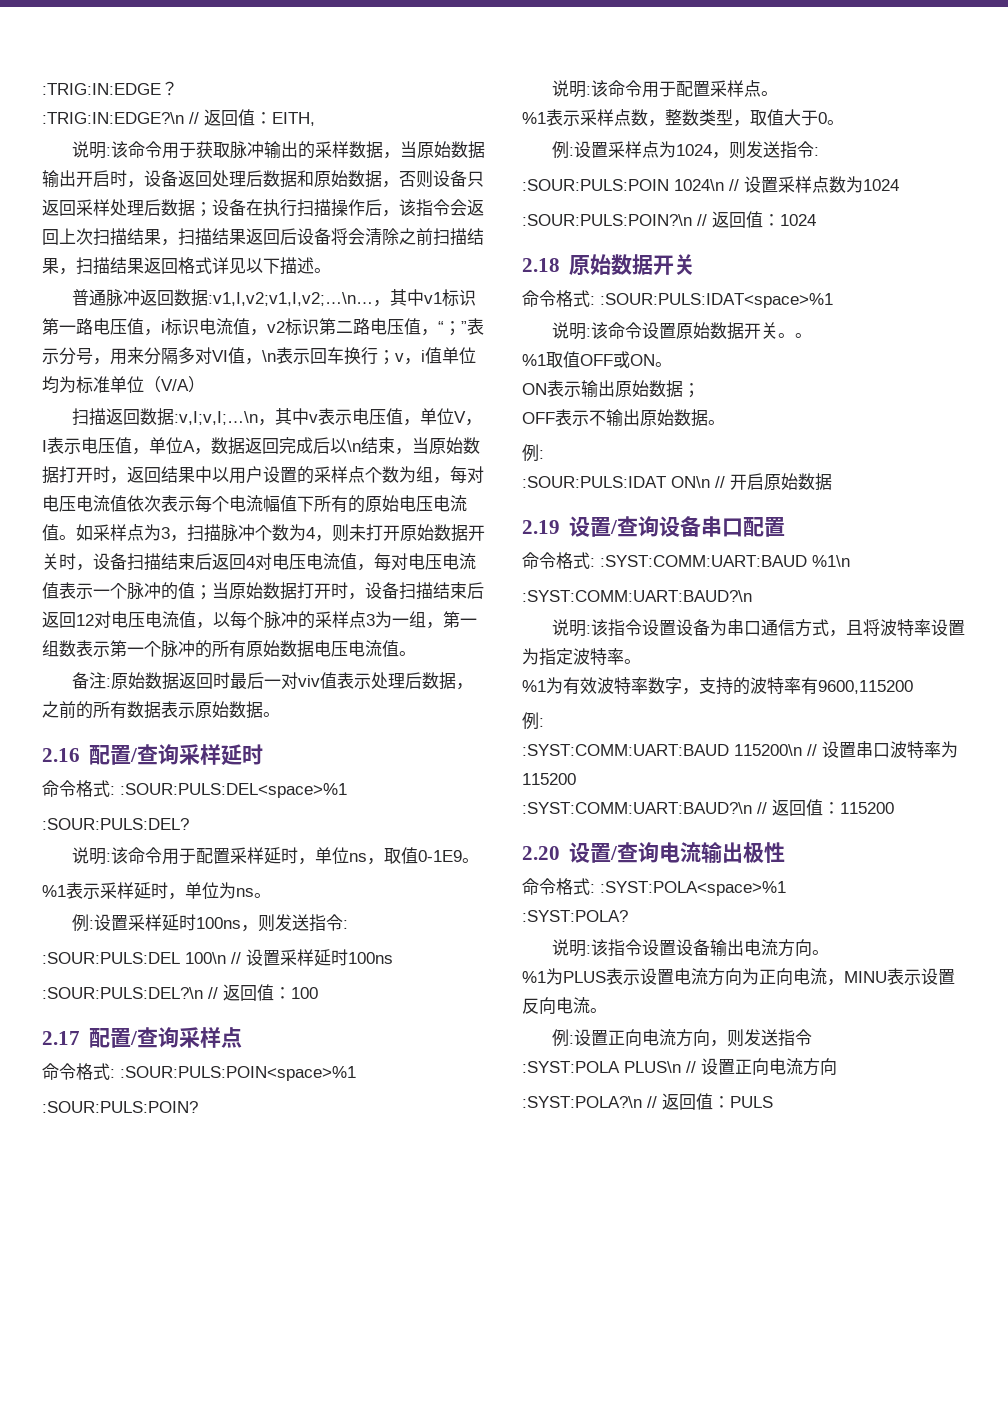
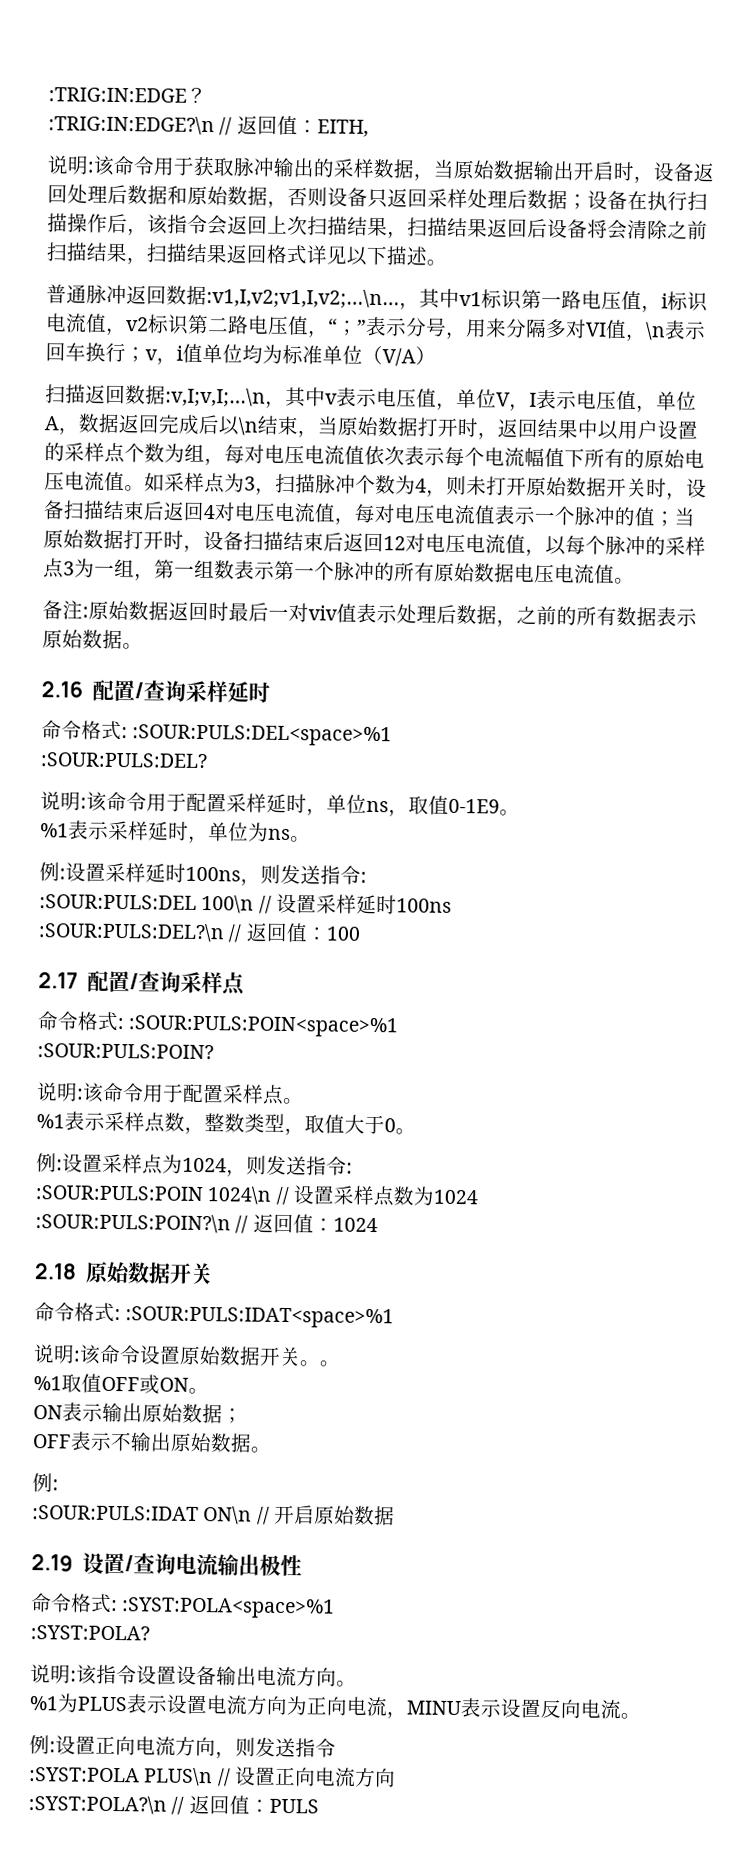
[658,516,785,537] [522,552,850,569] [522,590,752,602] [552,619,966,637] [522,648,641,666] [522,677,913,695] [522,712,544,730] [522,741,958,758] [522,773,576,785] [522,799,894,816] [522,842,659,863] 设备串口配置 // 命令格式: :SYST:COMM:UART:BAUD %1\n // :SYST:COMM:UART:BAUD?\n // 说明:该指令设置设备为串口通信方式，且将波特率设置为指定波特率。 // %1为有效波特率数字，支持的波特率有9600,115200 // 例: // :SYST:COMM:UART:BAUD 115200\n // 设置串口波特率为115200 // :SYST:COMM:UART:BAUD?\n // 返回值：115200 // 2.20设置/查询 -> (176, 1564) none

